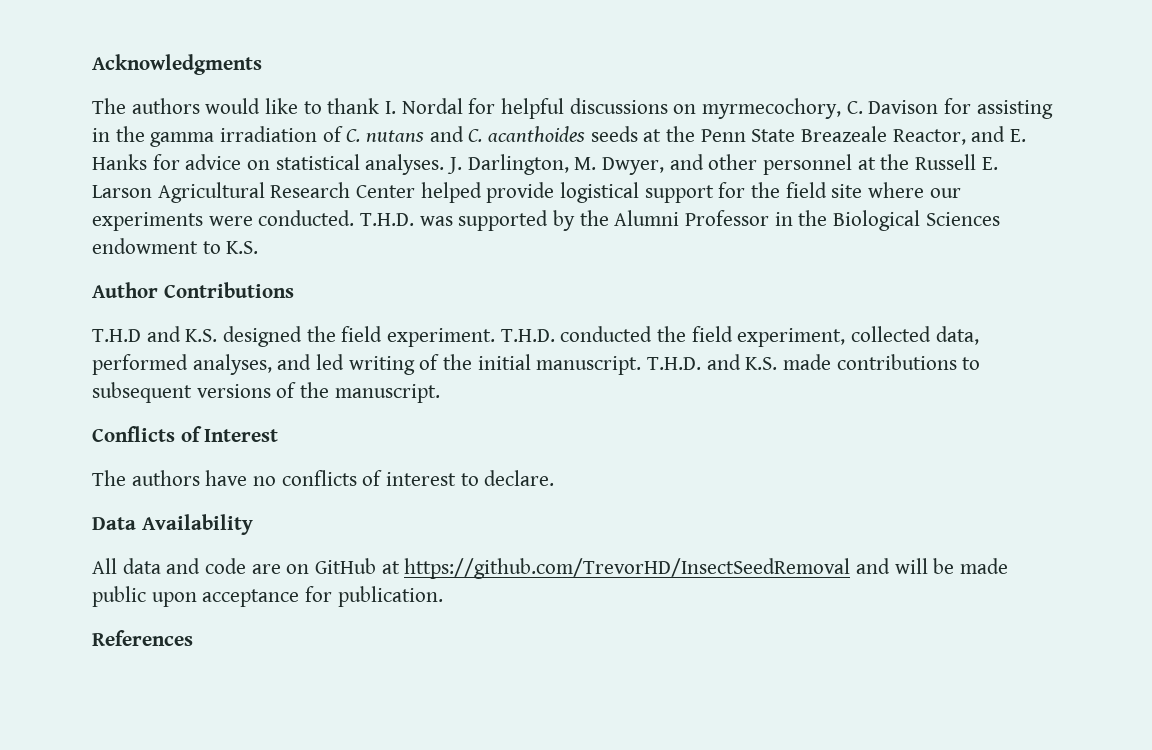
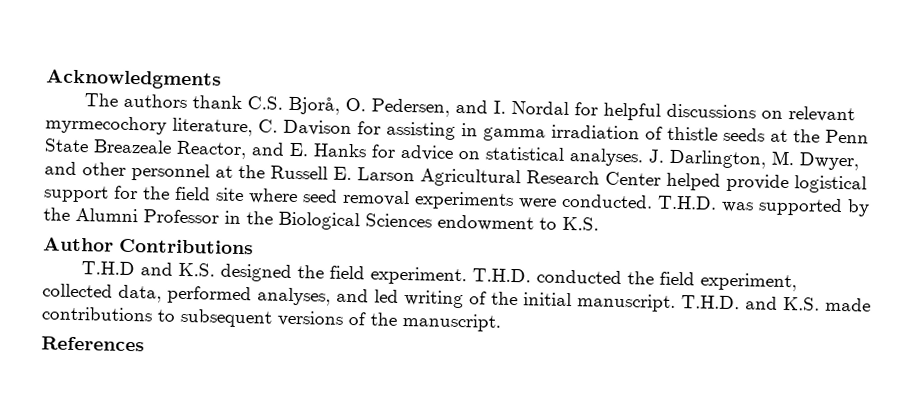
[205,98,380,114] would like to thank -> [191,95,488,117] thank C.S. Bjorå, O. Pedersen, and
[702,98,842,119] myrmecochory, -> [787,106,855,123] [45,115,253,137] relevant myrmecochory literature,
[115,126,145,142] the -> (478, 130) none
[346,126,586,142] C. nutans and C. acanthoides -> [667,126,718,141] thistle
[929,188,961,198] our -> [302,189,410,207] seed removal
[92,426,279,442] [92,470,555,486] [92,514,253,535] [92,558,1009,579] [92,586,443,607] // Conflicts of Interest // The authors have no conflicts of interest to declare. // Data Availability // All data and code are on GitHub at https://github.com/TrevorHD/InsectSeedRemoval and will be made public upon acceptance for publication. -> (501, 322) none

